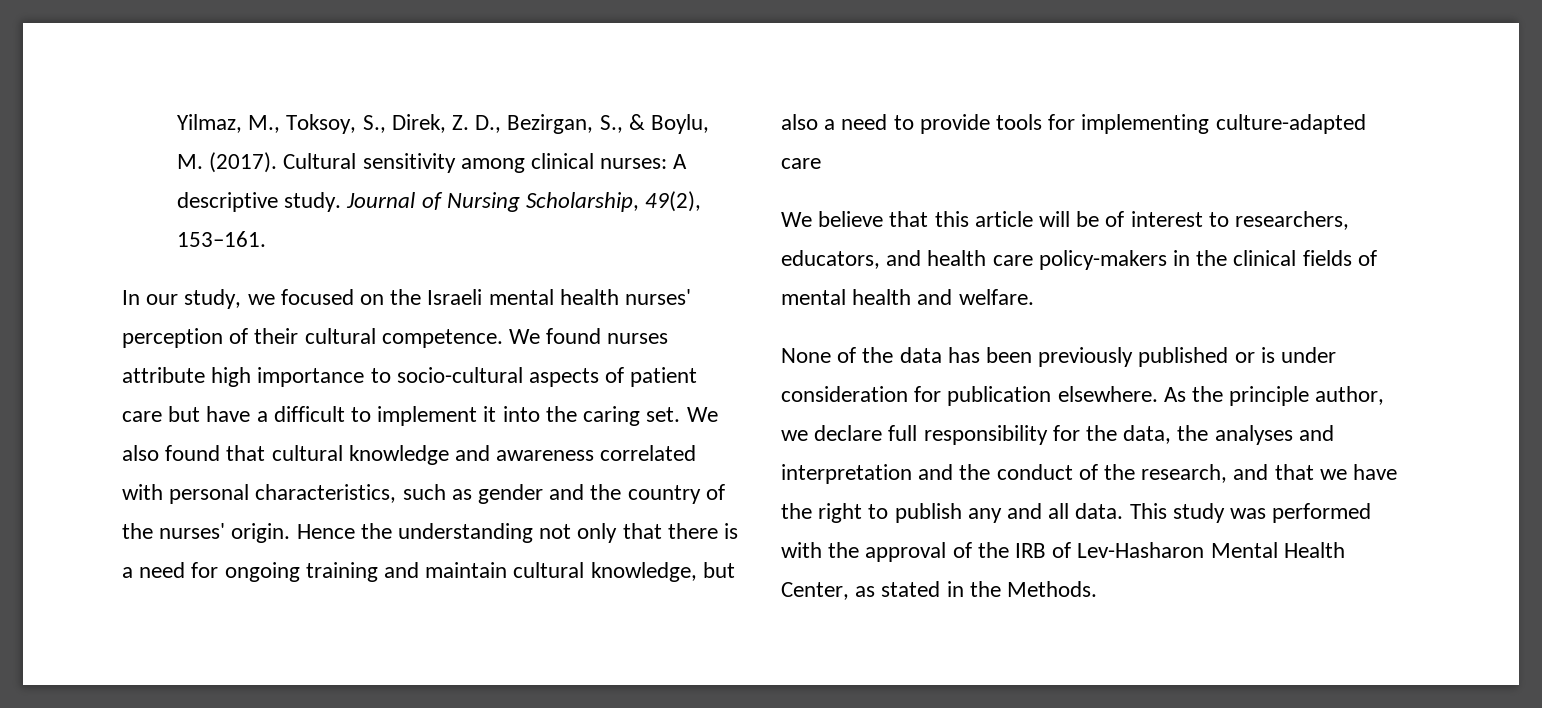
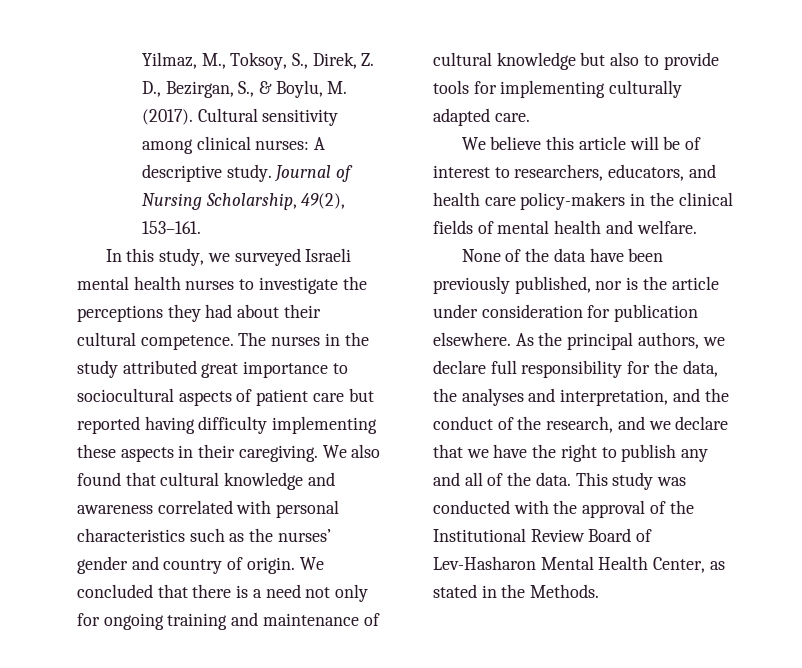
[146,294,179,305] our -> [126,248,155,262] this
[280,289,692,305] [122,328,669,348] [122,367,252,387] focused on the Israeli mental health nurses' perception of their cultural competence. We found nurses attribute high -> [234,248,352,266] [77,276,367,294] [77,304,321,322] [77,332,369,350] [77,360,239,378] surveyed Israeli mental health nurses to investigate the perceptions they had about their cultural competence. The nurses in the study attributed great
[396,367,523,383] socio-cultural -> [77,388,174,402] sociocultural
[206,406,681,426] have a difficult to implement it into the caring set. -> [77,416,378,434] [77,444,318,462] reported having difficulty implementing these aspects in their caregiving.
[255,484,397,503] characteristics, -> [77,528,185,542] characteristics
(472, 494) none -> [249,528,331,542] the nurses’
[590,484,622,500] the -> (159, 563) none
[122,523,618,543] the nurses' origin. Hence the understanding not only -> [246,557,324,574] [77,584,153,598] origin. We concluded
(186, 570) none -> [305,584,369,602] not only
[425,562,735,582] [781,114,888,130] maintain cultural knowledge, but also a need -> [262,613,380,626] [433,52,640,70] maintenance of cultural knowledge but also
[1215,114,1366,134] [781,158,821,169] culture-adapted care -> [609,80,683,98] [433,108,530,126] culturally adapted care.
[889,211,929,227] that -> (542, 143) none
[947,347,980,363] has -> [589,248,624,262] have
[1138,347,1275,367] published or is -> [514,276,719,294] published, nor is the article
[1229,386,1385,406] principle author, -> [567,332,699,350] principal authors,
[781,464,912,484] interpretation -> [560,389,669,406] interpretation,
(1269, 472) none -> [648,416,729,430] we declare
(1070, 511) none -> [487,472,532,486] of the
[1272,503,1372,523] performed -> [433,500,510,514] conducted
[1015,543,1047,558] IRB -> [433,528,632,542] Institutional Review Board

